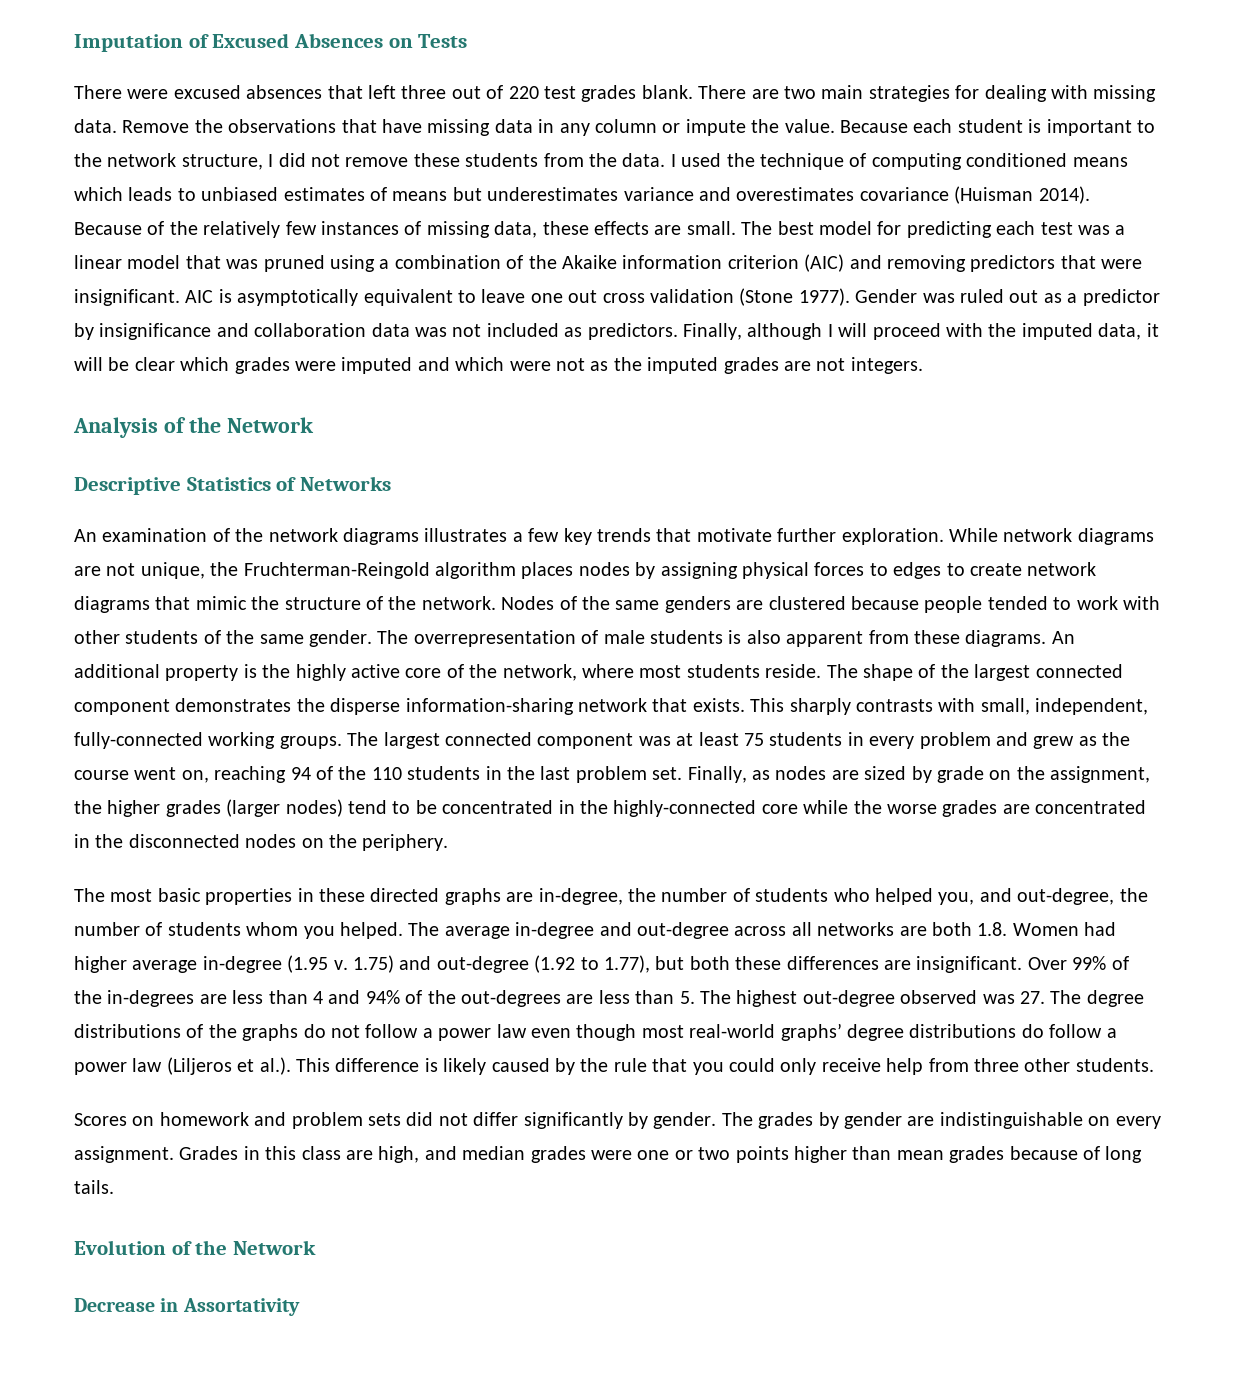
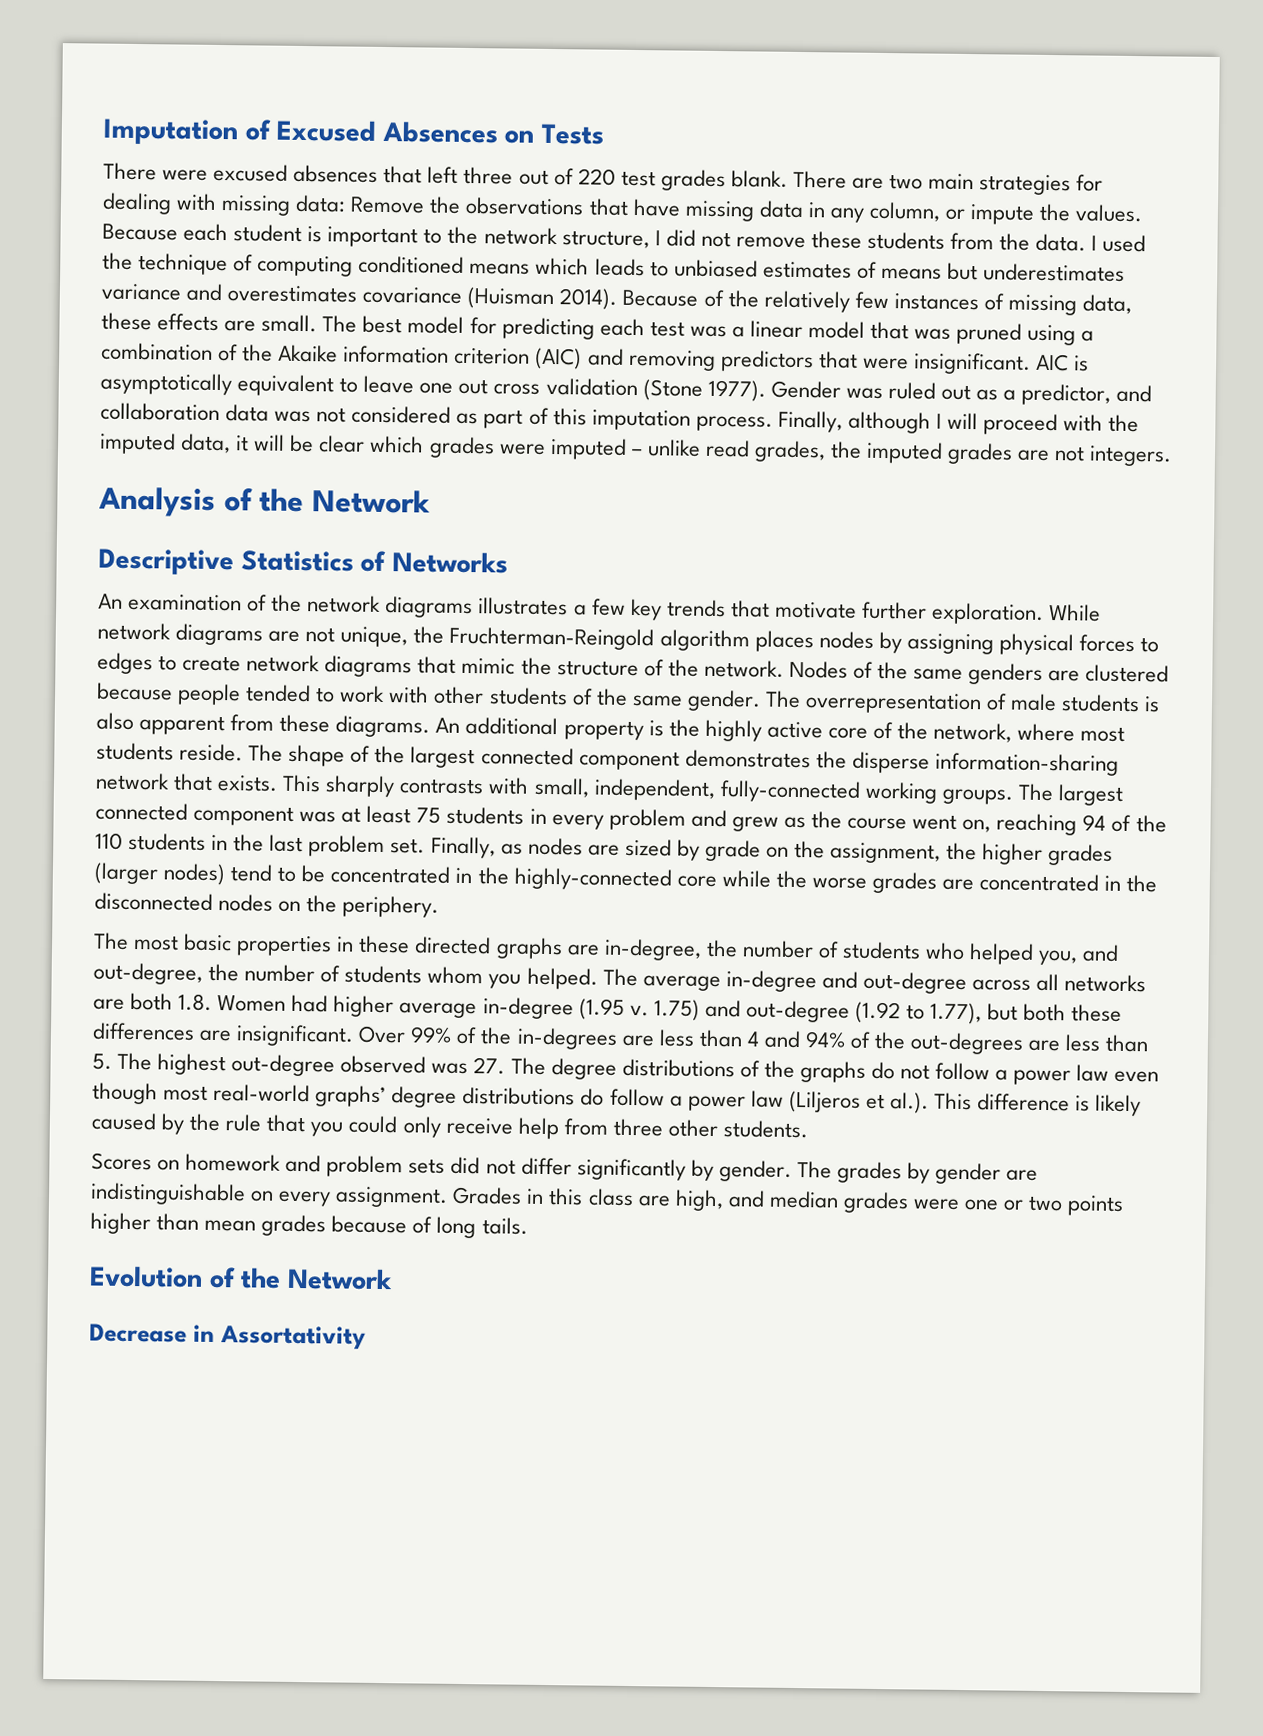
[74,119,117,133] data. -> [295,194,347,213] data:
[594,119,657,133] column -> [868,201,941,222] column,
[784,119,835,133] value. -> [1075,204,1144,223] values.
[1082,289,1160,306] [74,323,212,340] predictor by insignificance -> [1021,383,1112,406] predictor,
[486,323,678,340] included as predictors. -> [351,405,773,432] considered as part of this imputation process.
[417,357,609,371] and which were not as -> [630,439,826,463] – unlike read grades,

